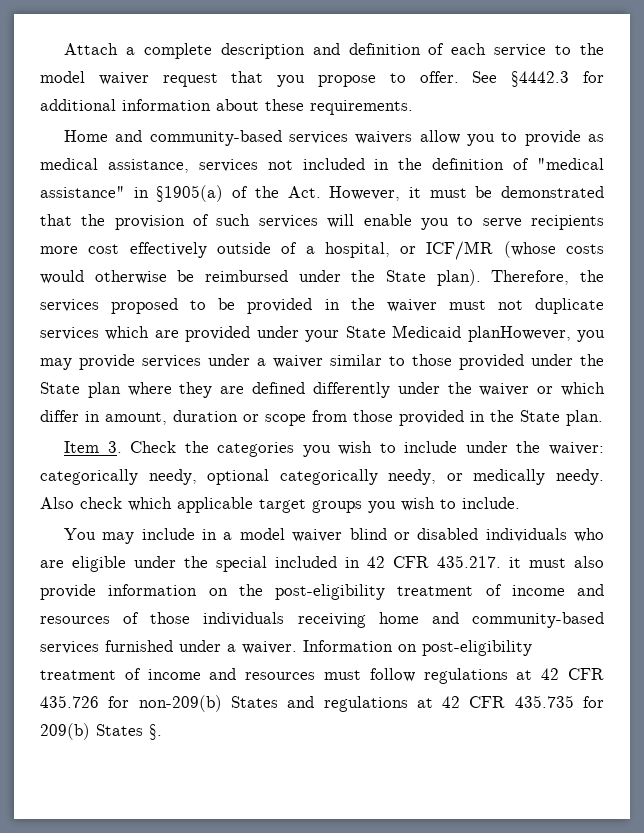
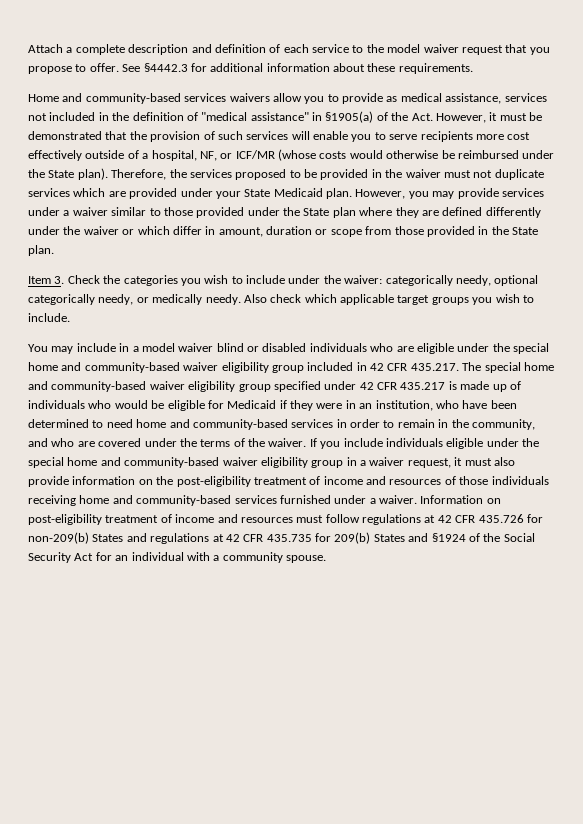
(390, 250) none -> [199,151,217,161] NF,
[467,326,571,342] planHowever, -> [326,188,406,199] plan. However,
(267, 564) none -> [28,362,304,373] home and community-based waiver eligibility group
(501, 561) none -> [462,362,554,373] [28,381,521,392] [28,400,517,411] [28,419,535,430] [28,438,539,449] [28,457,451,468] The special home and community-based waiver eligibility group specified under 42 CFR 435.217 is made up of individuals who would be eligible for Medicaid if they were in an institution, who have been determined to need home and community-based services in order to remain in the community, and who are covered under the terms of the waiver. If you include individuals eligible under the special home and community-based waiver eligibility group in a waiver request,
[149,724,162,740] §. -> [408,533,535,542] [28,552,326,563] and §1924 of the Social Security Act for an individual with a community spouse.

